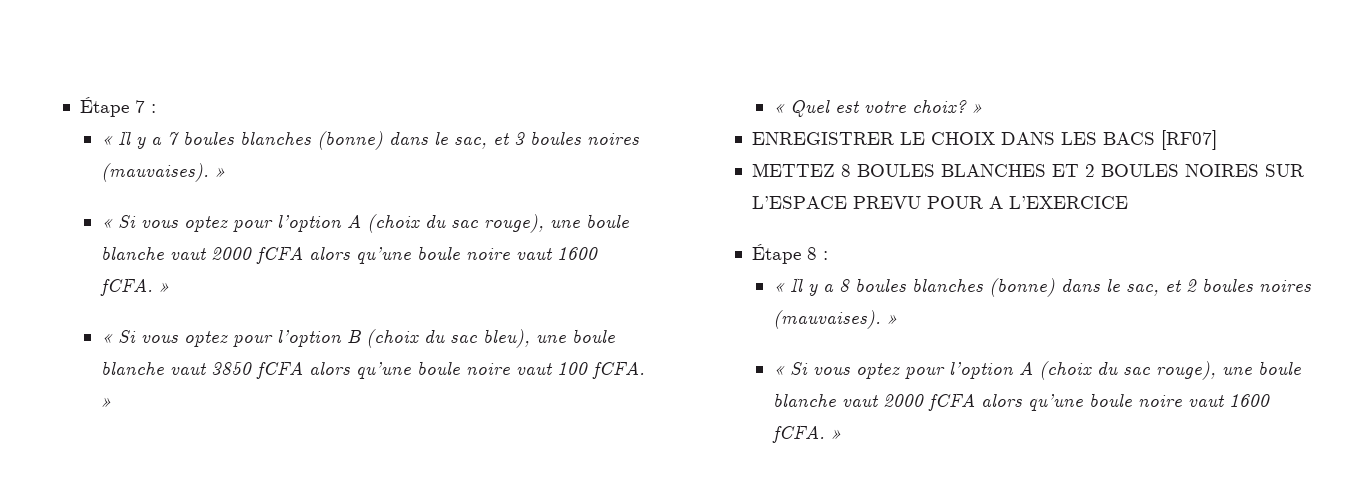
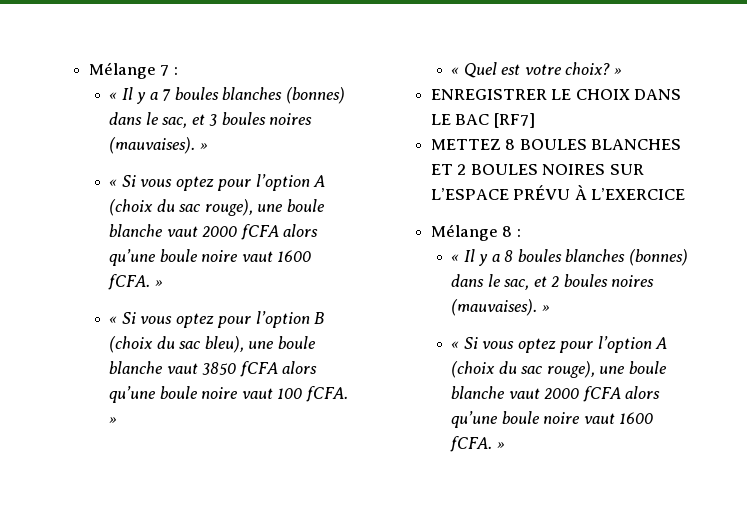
[80,97,130,117] Étape -> [88,62,156,79] Mélange
[317,131,384,150] (bonne) -> [285,87,345,104] (bonnes)
[1061,130,1218,150] LES BACS [RF07] -> [430,113,535,128] LE BAC [RF7]
[853,196,1004,209] PREVU POUR A -> [513,185,587,200] PRÉVU À
[752,244,802,264] Étape -> [430,224,498,241] Mélange
[989,278,1056,297] (bonne) -> [628,249,688,266] (bonnes)

